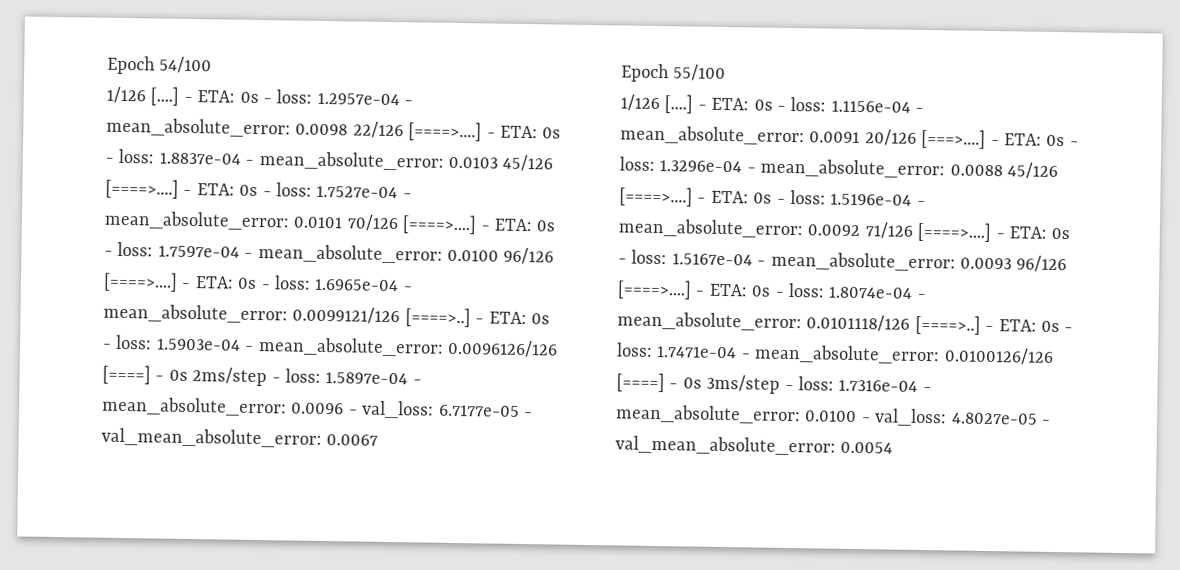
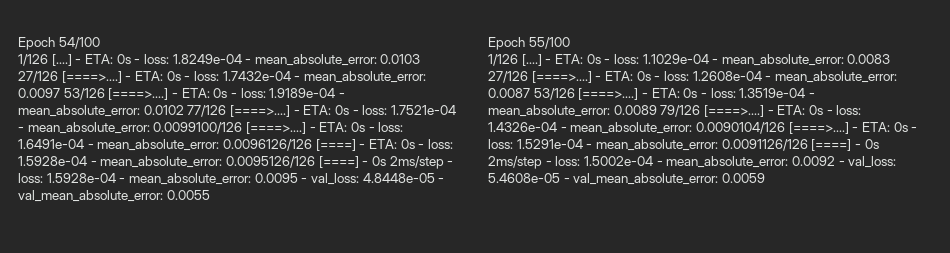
[316,92,414,106] [106,117,562,142] [105,148,554,172] [105,178,412,199] [104,210,556,235] [104,241,555,265] [103,271,412,292] [103,303,550,328] [102,334,558,358] [102,364,422,387] [102,396,533,419] [101,427,379,448] 1.2957e-04 - mean_absolute_error: 0.0098 22/126 [====>....] - ETA: 0s - loss: 1.8837e-04 - mean_absolute_error: 0.0103 45/126 [====>....] - ETA: 0s - loss: 1.7527e-04 - mean_absolute_error: 0.0101 70/126 [====>....] - ETA: 0s - loss: 1.7597e-04 - mean_absolute_error: 0.0100 96/126 [====>....] - ETA: 0s - loss: 1.6965e-04 - mean_absolute_error: 0.0099121/126 [====>..] - ETA: 0s - loss: 1.5903e-04 - mean_absolute_error: 0.0096126/126 [====] - 0s 2ms/step - loss: 1.5897e-04 - mean_absolute_error: 0.0096 - val_loss: 6.7177e-05 - val_mean_absolute_error: 0.0067 -> [172,54,421,66] [18,71,426,83] [18,88,345,100] [18,105,456,117] [18,122,404,134] [18,139,453,151] [18,156,454,169] [18,173,445,185] [18,190,210,202] 1.8249e-04 - mean_absolute_error: 0.0103 27/126 [====>....] - ETA: 0s - loss: 1.7432e-04 - mean_absolute_error: 0.0097 53/126 [====>....] - ETA: 0s - loss: 1.9189e-04 - mean_absolute_error: 0.0102 77/126 [====>....] - ETA: 0s - loss: 1.7521e-04 - mean_absolute_error: 0.0099100/126 [====>....] - ETA: 0s - loss: 1.6491e-04 - mean_absolute_error: 0.0096126/126 [====] - ETA: 0s - loss: 1.5928e-04 - mean_absolute_error: 0.0095126/126 [====] - 0s 2ms/step - loss: 1.5928e-04 - mean_absolute_error: 0.0095 - val_loss: 4.8448e-05 - val_mean_absolute_error: 0.0055
[830,100,925,114] [620,125,1079,149] [619,156,1058,180] [619,186,926,207] [618,218,1071,243] [618,249,1068,273] [617,279,926,300] [617,311,1074,335] [616,342,1054,365] [616,372,932,394] [615,404,1051,427] [615,435,894,456] 1.1156e-04 - mean_absolute_error: 0.0091 20/126 [===>....] - ETA: 0s - loss: 1.3296e-04 - mean_absolute_error: 0.0088 45/126 [====>....] - ETA: 0s - loss: 1.5196e-04 - mean_absolute_error: 0.0092 71/126 [====>....] - ETA: 0s - loss: 1.5167e-04 - mean_absolute_error: 0.0093 96/126 [====>....] - ETA: 0s - loss: 1.8074e-04 - mean_absolute_error: 0.0101118/126 [====>..] - ETA: 0s - loss: 1.7471e-04 - mean_absolute_error: 0.0100126/126 [====] - 0s 3ms/step - loss: 1.7316e-04 - mean_absolute_error: 0.0100 - val_loss: 4.8027e-05 - val_mean_absolute_error: 0.0054 -> [642,54,891,66] [488,71,897,83] [488,88,815,100] [488,105,862,117] [488,122,918,134] [488,139,879,151] [488,156,897,169] [488,173,765,185] 1.1029e-04 - mean_absolute_error: 0.0083 27/126 [====>....] - ETA: 0s - loss: 1.2608e-04 - mean_absolute_error: 0.0087 53/126 [====>....] - ETA: 0s - loss: 1.3519e-04 - mean_absolute_error: 0.0089 79/126 [====>....] - ETA: 0s - loss: 1.4326e-04 - mean_absolute_error: 0.0090104/126 [====>....] - ETA: 0s - loss: 1.5291e-04 - mean_absolute_error: 0.0091126/126 [====] - 0s 2ms/step - loss: 1.5002e-04 - mean_absolute_error: 0.0092 - val_loss: 5.4608e-05 - val_mean_absolute_error: 0.0059

